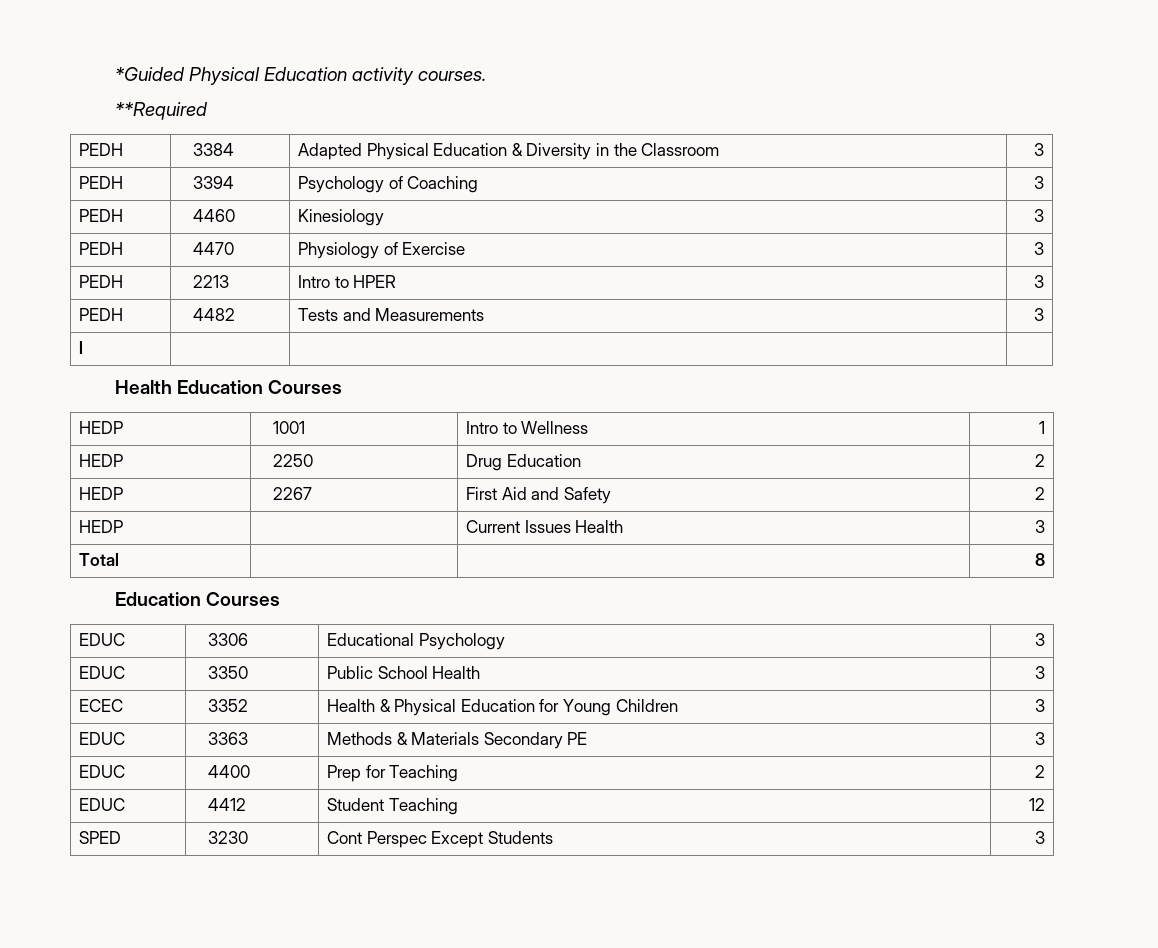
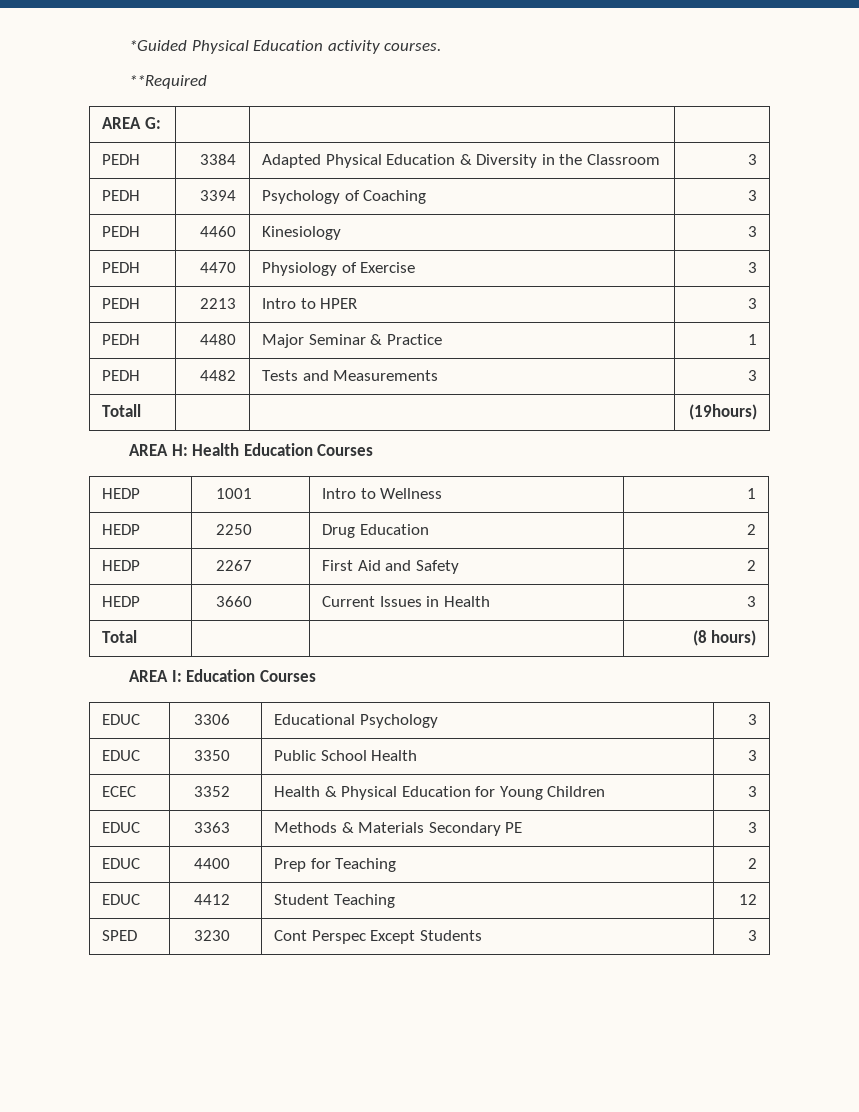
(208, 111) none -> [101,117,161,129] // AREA G: | | |
(1044, 281) none -> [101,334,140,345] [199,334,236,345] [261,334,442,348] [748,334,758,345] // PEDH | 4480 | Major Seminar & Practice | 1
[79,341,84,354] l | | | // -> [101,404,141,417] [689,404,758,420] [128,444,188,456] Totall | | | (19hours) // AREA H:
(124, 526) none -> [215,596,252,607] 3660
(571, 526) none -> [426,596,440,607] in
[1034,553,1045,566] 8 // -> [692,630,757,646] [128,670,182,682] (8 hours) // AREA I:

